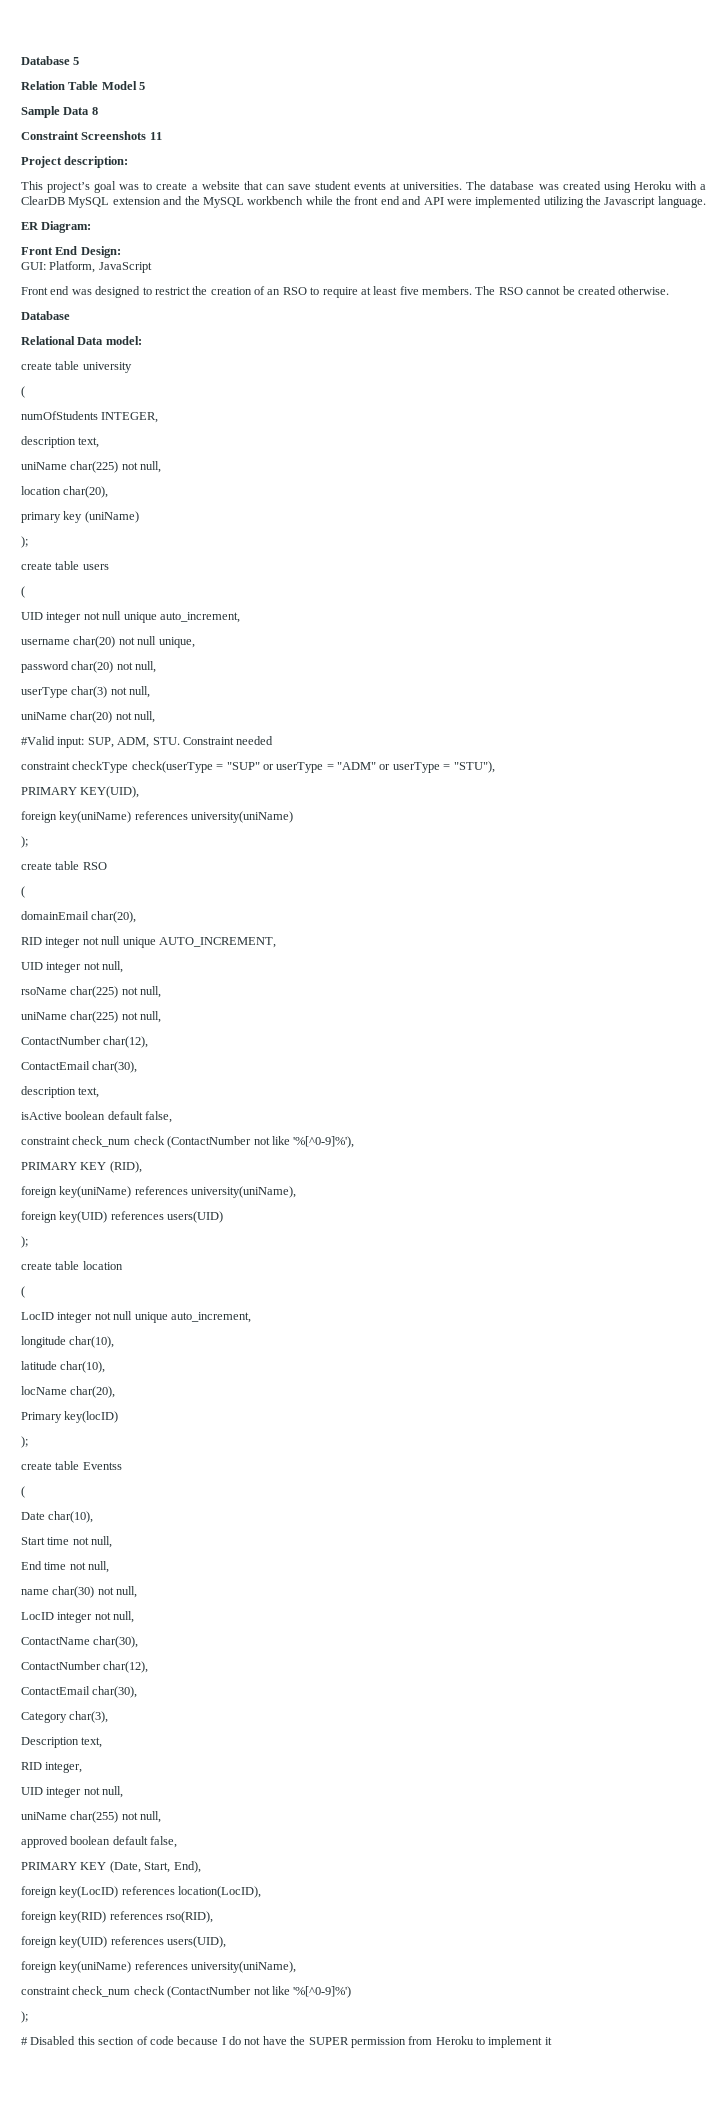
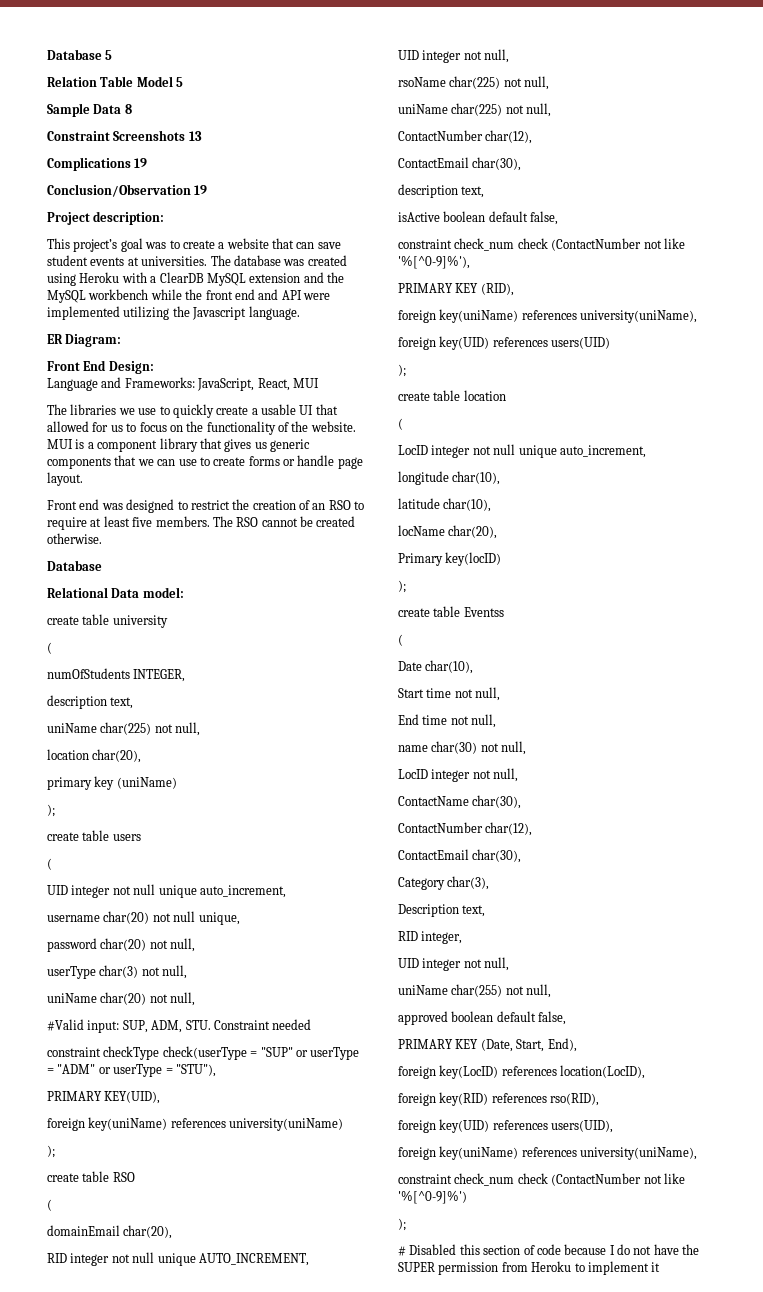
[149,132,162,140] 11 -> [188,131,202,141] [47,157,148,171] [47,184,208,197] 13 // Complications 19 // Conclusion/Observation 19
[21,261,152,273] GUI: Platform, JavaScript -> [47,377,319,391] [47,404,338,418] [47,421,356,435] [47,438,310,452] [47,455,363,469] [47,472,83,486] Language and Frameworks: JavaScript, React, MUI // The libraries we use to quickly create a usable UI that allowed for us to focus on the functionality of the website. MUI is a component library that gives us generic components that we can use to create forms or handle page layout.

